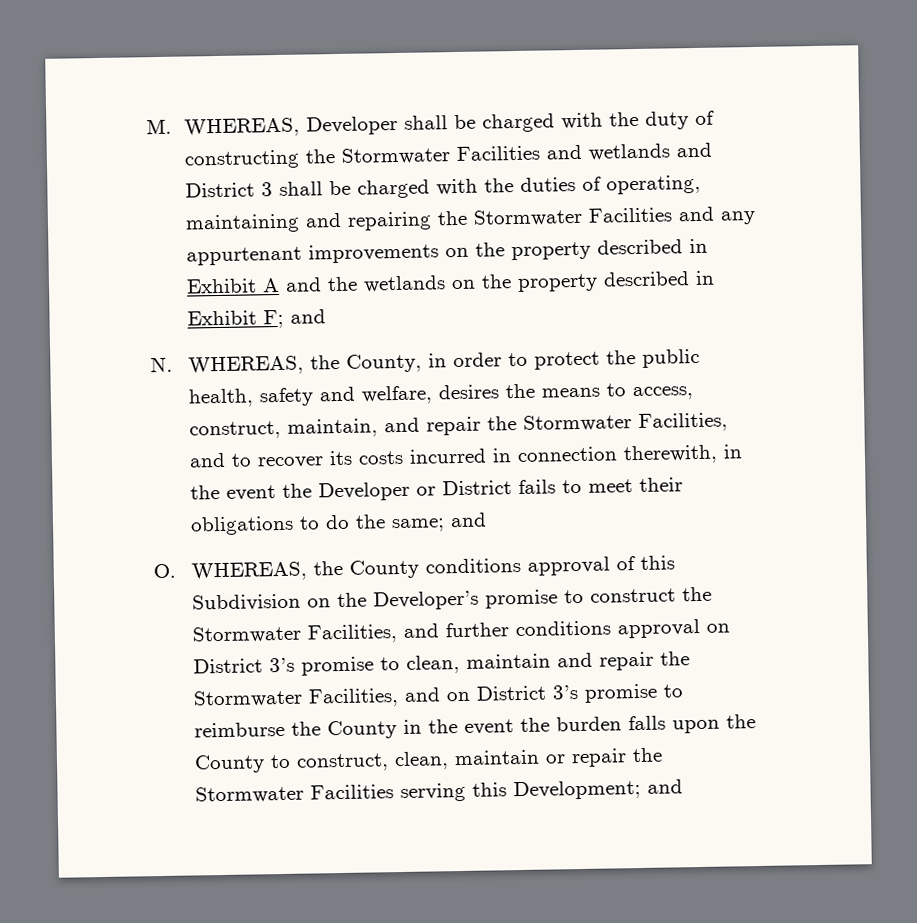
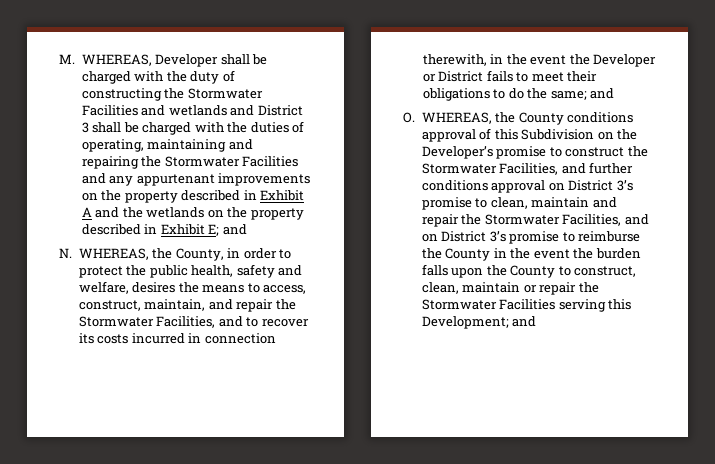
[263,309,285,329] F; -> [208,224,220,236] E;

